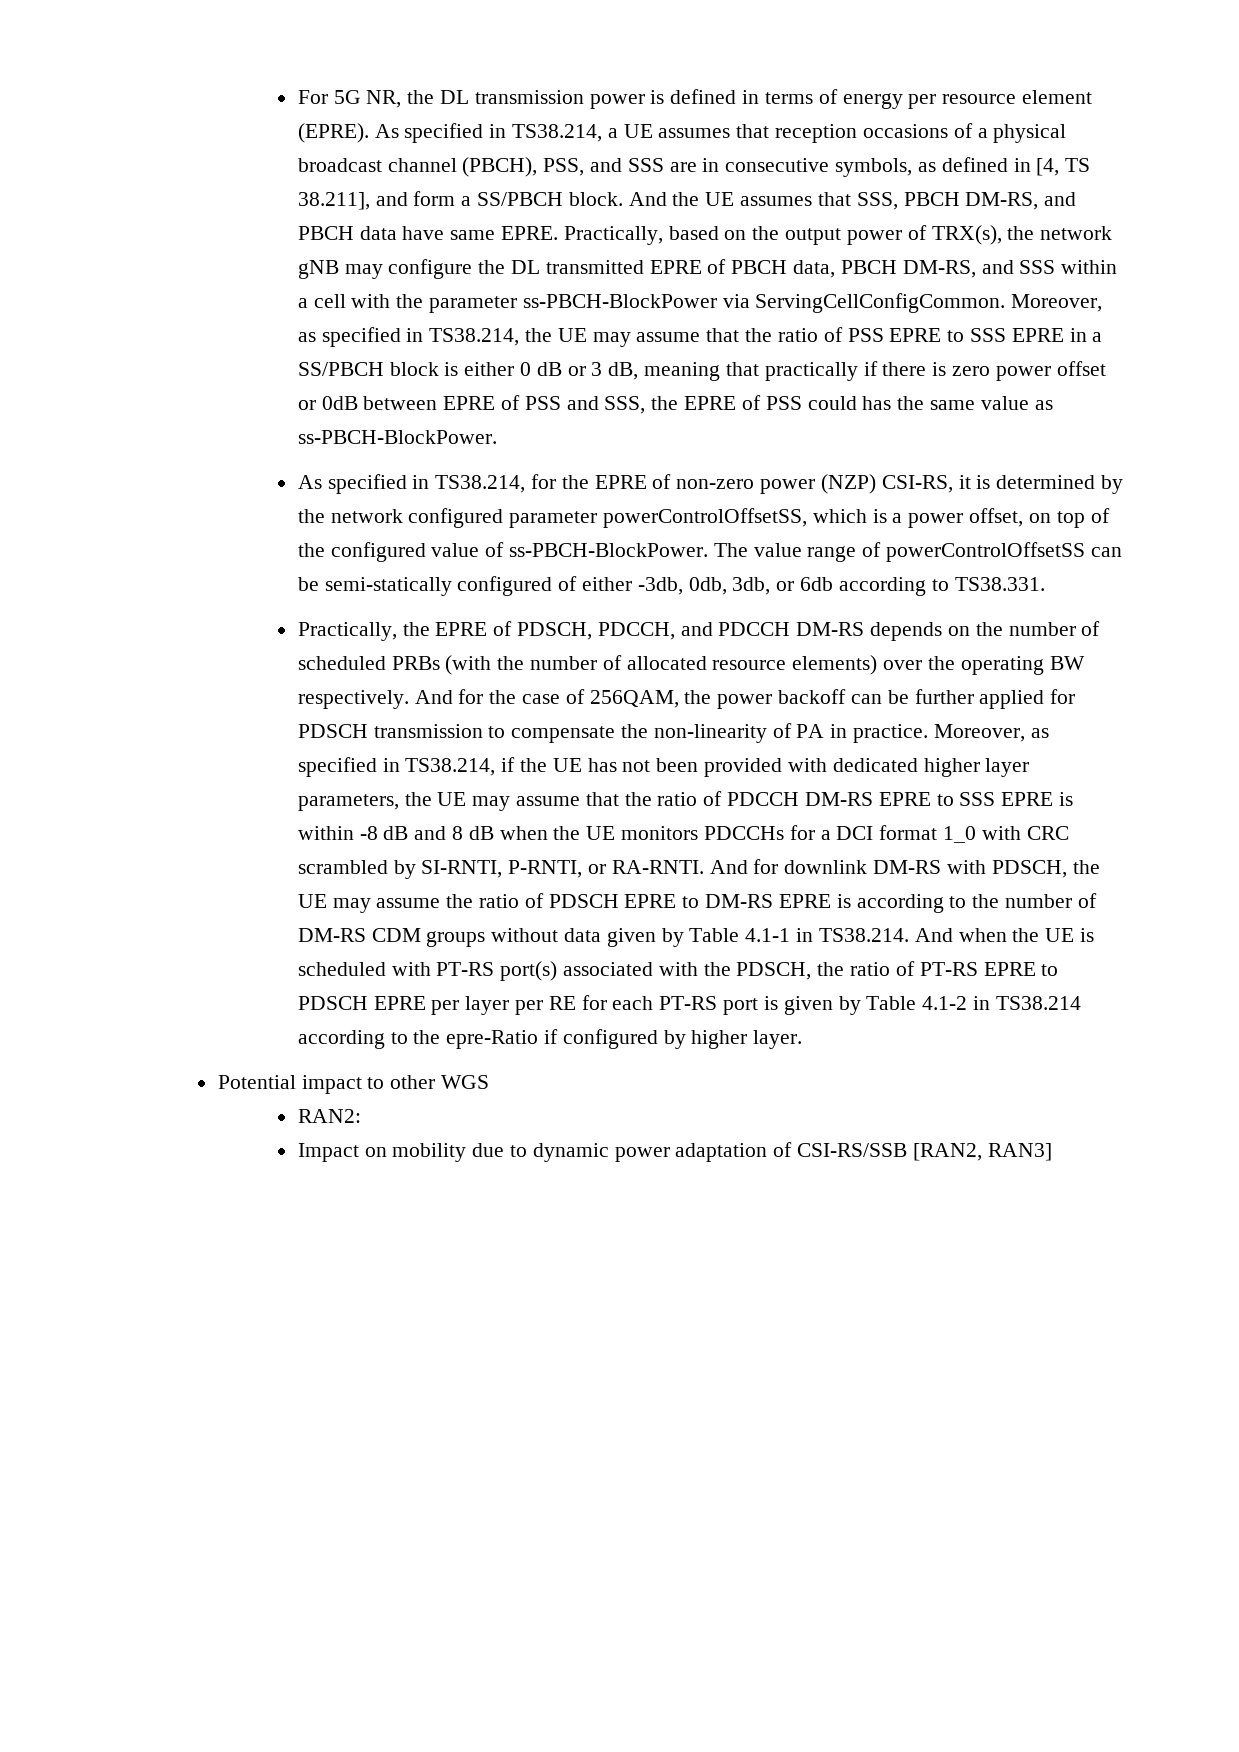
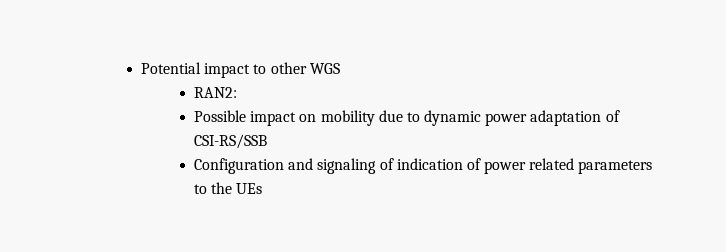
[297,89,1092,109] [297,123,1067,143] [297,157,1091,177] [297,191,1077,210] [297,225,1113,245] [297,259,1118,279] [297,293,1103,313] [297,327,1103,347] [297,361,1106,381] [297,395,1053,414] [297,430,497,444] [297,474,1123,494] [297,508,1110,528] [297,542,1122,562] [297,576,1045,596] [297,621,1101,641] [297,655,1085,675] [297,689,1076,709] [297,723,1049,743] [297,757,1030,777] [297,791,1073,811] [297,825,1069,843] [297,859,1100,879] [297,893,1097,913] [297,928,1094,947] [297,961,1059,981] [297,995,1081,1015] [297,1029,803,1049] For 5G NR, the DL transmission power is defined in terms of energy per resource element (EPRE). As specified in TS38.214, a UE assumes that reception occasions of a physical broadcast channel (PBCH), PSS, and SSS are in consecutive symbols, as defined in [4, TS 38.211], and form a SS/PBCH block. And the UE assumes that SSS, PBCH DM-RS, and PBCH data have same EPRE. Practically, based on the output power of TRX(s), the network gNB may configure the DL transmitted EPRE of PBCH data, PBCH DM-RS, and SSS within a cell with the parameter ss-PBCH-BlockPower via ServingCellConfigCommon. Moreover, as specified in TS38.214, the UE may assume that the ratio of PSS EPRE to SSS EPRE in a SS/PBCH block is either 0 dB or 3 dB, meaning that practically if there is zero power offset or 0dB between EPRE of PSS and SSS, the EPRE of PSS could has the same value as ss-PBCH-BlockPower. // As specified in TS38.214, for the EPRE of non-zero power (NZP) CSI-RS, it is determined by the network configured parameter powerControlOffsetSS, which is a power offset, on top of the configured value of ss-PBCH-BlockPower. The value range of powerControlOffsetSS can be semi-statically configured of either -3db, 0db, 3db, or 6db according to TS38.331. // Practically, the EPRE of PDSCH, PDCCH, and PDCCH DM-RS depends on the number of scheduled PRBs (with the number of allocated resource elements) over the operating BW respectively. And for the case of 256QAM, the power backoff can be further applied for PDSCH transmission to compensate the non-linearity of PA in practice. Moreover, as specified in TS38.214, if the UE has not been provided with dedicated higher layer parameters, the UE may assume that the ratio of PDCCH DM-RS EPRE to SSS EPRE is within -8 dB and 8 dB when the UE monitors PDCCHs for a DCI format 1_0 with CRC scrambled by SI-RNTI, P-RNTI, or RA-RNTI. And for downlink DM-RS with PDSCH, the UE may assume the ratio of PDSCH EPRE to DM-RS EPRE is according to the number of DM-RS CDM groups without data given by Table 4.1-1 in TS38.214. And when the UE is scheduled with PT-RS port(s) associated with the PDSCH, the ratio of PT-RS EPRE to PDSCH EPRE per layer per RE for each PT-RS port is given by Table 4.1-2 in TS38.214 according to the epre-Ratio if configured by higher layer. // -> (141, 68) none
[297,1143,359,1162] Impact -> [193,110,297,126] Possible impact
[912,1143,1052,1161] [RAN2, RAN3] -> [193,158,653,174] [193,182,263,194] // Configuration and signaling of indication of power related parameters to the UEs

